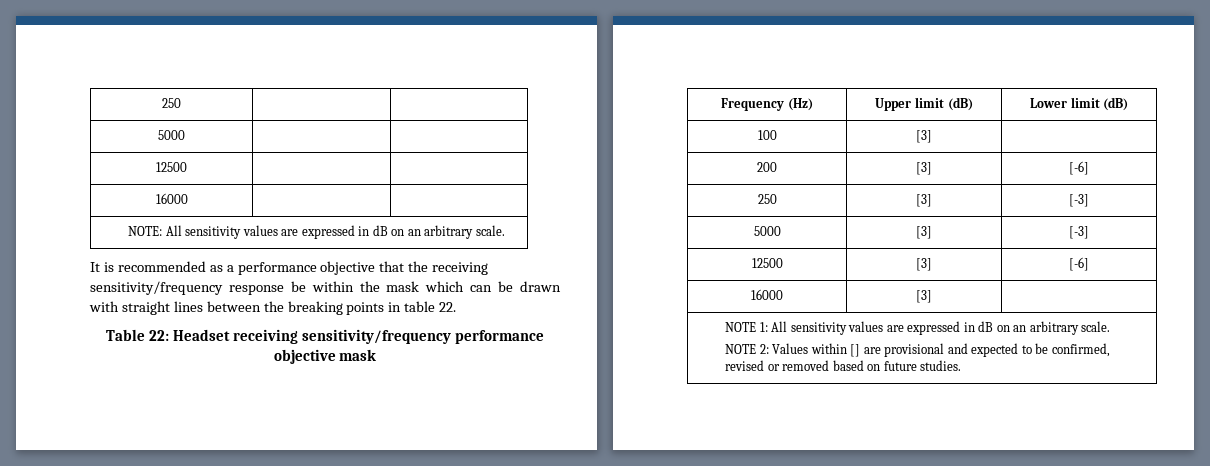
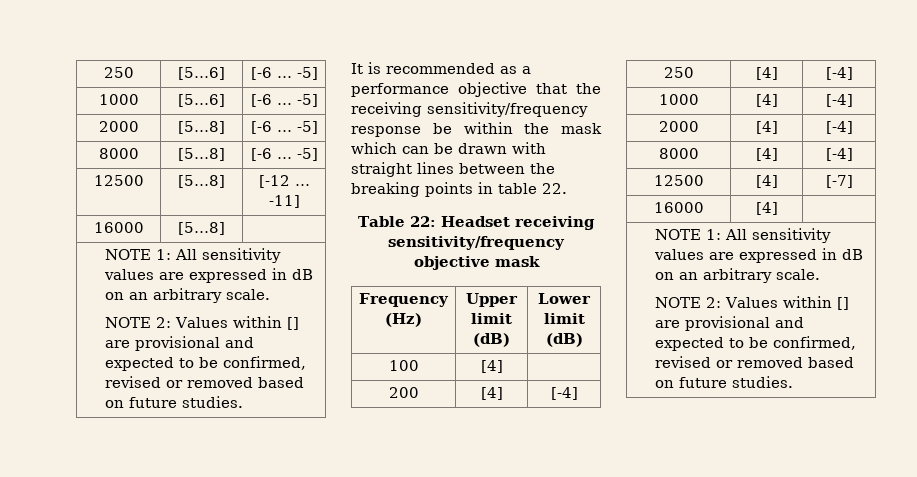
[162,98,181,108] [158,130,185,140] [156,162,187,172] [155,193,188,204] [128,226,163,236] 250 | | // 5000 | | // 12500 | | // 16000 | | // NOTE: -> [103,67,134,78] [178,67,225,80] [250,67,318,80] [98,94,139,105] [178,94,225,107] [250,94,318,107] [98,121,139,132] [178,121,225,134] [250,121,318,134] [98,148,139,159] [178,148,225,161] [250,148,318,161] [93,175,144,186] [178,175,225,188] [258,175,310,188] [268,195,300,208] [93,222,144,233] [178,222,225,235] [105,249,172,260] 250 | [5…6] | [-6 … -5] // 1000 | [5…6] | [-6 … -5] // 2000 | [5…8] | [-6 … -5] // 8000 | [5…8] | [-6 … -5] // 12500 | [5…8] | [-12 … -11] // 16000 | [5…8] | // NOTE 1:
(505, 230) none -> [105,316,300,330] [105,336,255,351] [105,356,307,371] [105,376,305,388] [105,396,244,408] // NOTE 2: Values within [] are provisional and expected to be confirmed, revised or removed based on future studies.
[454,330,544,344] performance -> (565, 243) none
[916,130,932,143] [3] -> [480,360,503,373] [4]
[916,162,932,175] [1069,161,1089,175] [757,194,777,204] [916,194,932,207] [1069,194,1089,207] [753,226,781,236] [916,226,932,239] [1069,226,1089,239] [751,258,783,268] [916,258,932,271] [1069,257,1089,271] [751,289,783,300] [916,290,932,303] [3] | [-6] // 250 | [3] | [-3] // 5000 | [3] | [-3] // 12500 | [3] | [-6] // 16000 | [3] -> [480,387,503,400] [550,387,578,400] [663,67,694,78] [755,67,778,80] [825,67,853,80] [658,94,699,105] [755,94,778,107] [825,94,853,107] [658,121,699,132] [755,121,778,134] [825,121,853,134] [658,148,699,159] [755,148,778,161] [825,148,853,161] [653,175,704,186] [755,175,778,188] [825,175,853,188] [653,202,704,213] [755,202,778,215] [4] | [-4] // 250 | [4] | [-4] // 1000 | [4] | [-4] // 2000 | [4] | [-4] // 8000 | [4] | [-4] // 12500 | [4] | [-7] // 16000 | [4]

